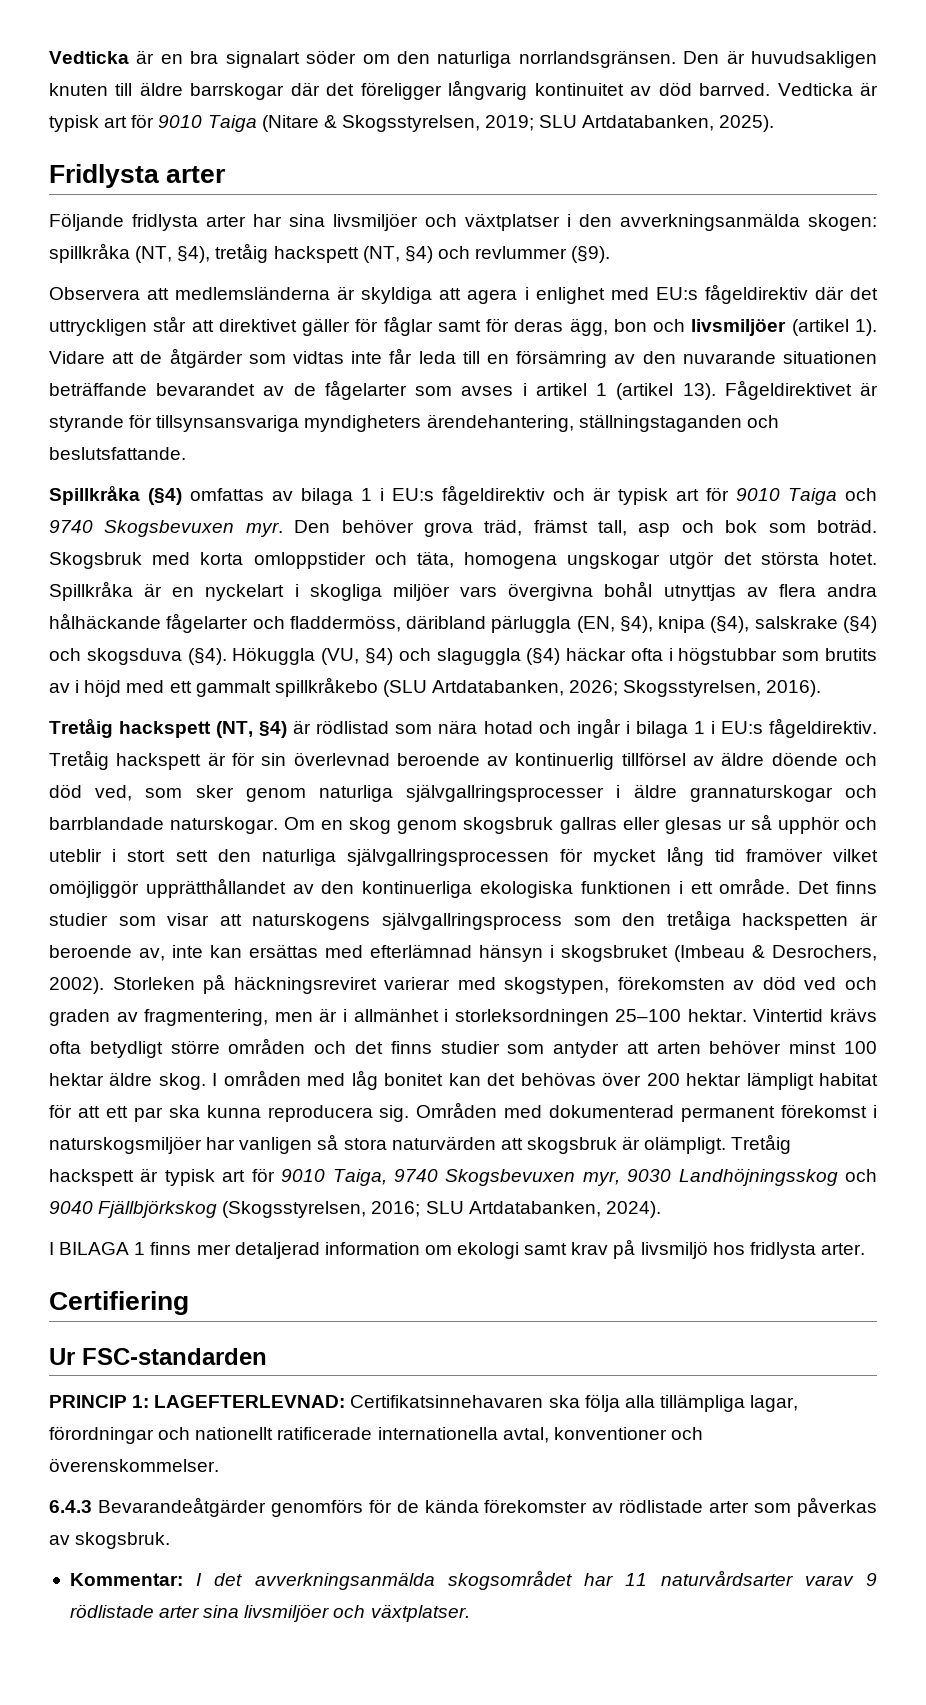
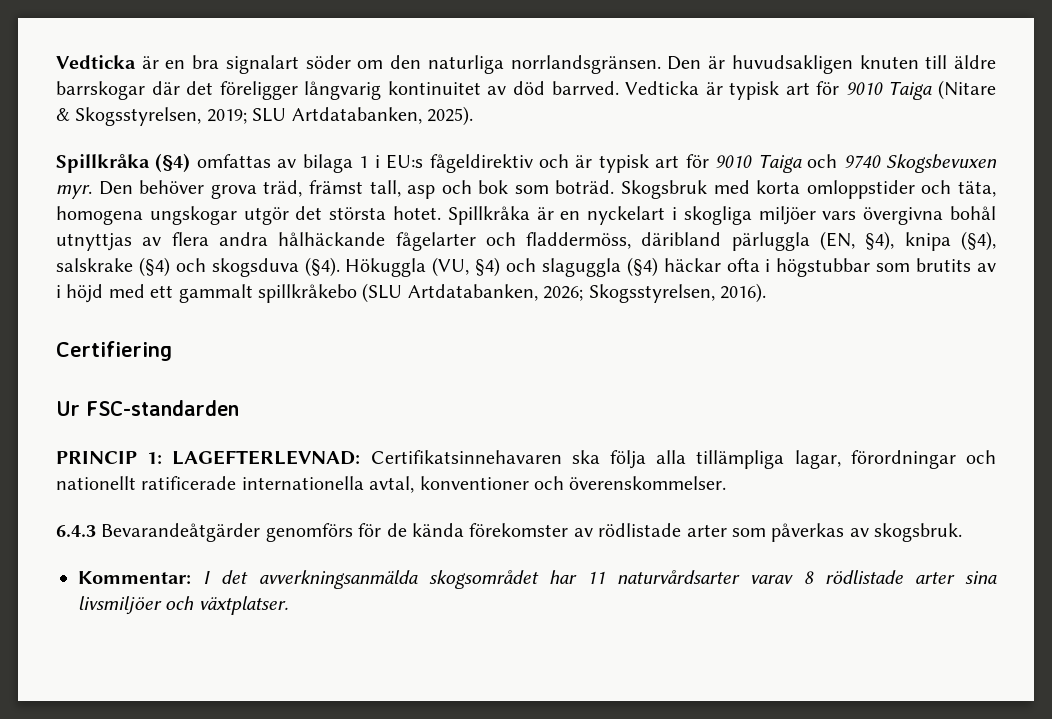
[49,164,226,188] [49,213,877,231] [49,243,611,263] [49,284,879,304] [49,316,877,336] [49,348,878,368] [49,380,879,400] [49,414,779,432] [49,447,186,460] // Fridlysta arter // Följande fridlysta arter har sina livsmiljöer och växtplatser i den avverkningsanmälda skogen: spillkråka (NT, §4), tretåig hackspett (NT, §4) och revlummer (§9). // Observera att medlemsländerna är skyldiga att agera i enlighet med EU:s fågeldirektiv där det uttryckligen står att direktivet gäller för fåglar samt för deras ägg, bon och livsmiljöer (artikel 1). Vidare att de åtgärder som vidtas inte får leda till en försämring av den nuvarande situationen beträffande bevarandet av de fågelarter som avses i artikel 1 (artikel 13). Fågeldirektivet är styrande för tillsynsansvariga myndigheters ärendehantering, ställningstaganden och beslutsfattande. -> (473, 116) none
[49,718,877,738] [49,750,877,770] [49,784,878,802] [49,814,878,834] [49,846,878,866] [49,878,878,898] [49,910,879,930] [49,944,877,962] [49,974,877,994] [49,1008,877,1026] [49,1038,878,1058] [49,1070,878,1090] [49,1102,877,1122] [49,1134,792,1154] [49,1168,877,1186] [49,1200,661,1218] [49,1239,865,1259] // Tretåig hackspett (NT, §4) är rödlistad som nära hotad och ingår i bilaga 1 i EU:s fågeldirektiv. Tretåig hackspett är för sin överlevnad beroende av kontinuerlig tillförsel av äldre döende och död ved, som sker genom naturliga självgallringsprocesser i äldre grannaturskogar och barrblandade naturskogar. Om en skog genom skogsbruk gallras eller glesas ur så upphör och uteblir i stort sett den naturliga självgallringsprocessen för mycket lång tid framöver vilket omöjliggör upprätthållandet av den kontinuerliga ekologiska funktionen i ett område. Det finns studier som visar att naturskogens självgallringsprocess som den tretåiga hackspetten är beroende av, inte kan ersättas med efterlämnad hänsyn i skogsbruket (Imbeau & Desrochers, 2002). Storleken på häckningsreviret varierar med skogstypen, förekomsten av död ved och graden av fragmentering, men är i allmänhet i storleksordningen 25–100 hektar. Vintertid krävs ofta betydligt större områden och det finns studier som antyder att arten behöver minst 100 hektar äldre skog. I områden med låg bonitet kan det behövas över 200 hektar lämpligt habitat för att ett par ska kunna reproducera sig. Områden med dokumenterad permanent förekomst i naturskogsmiljöer har vanligen så stora naturvärden att skogsbruk är olämpligt. Tretåig hackspett är typisk art för 9010 Taiga, 9740 Skogsbevuxen myr, 9030 Landhöjningsskog och 9040 Fjällbjörkskog (Skogsstyrelsen, 2016; SLU Artdatabanken, 2024). // I BILAGA 1 finns mer detaljerad information om ekologi samt krav på livsmiljö hos fridlysta arter. -> (766, 293) none
[866,1573,878,1586] 9 -> [803,571,814,584] 8

